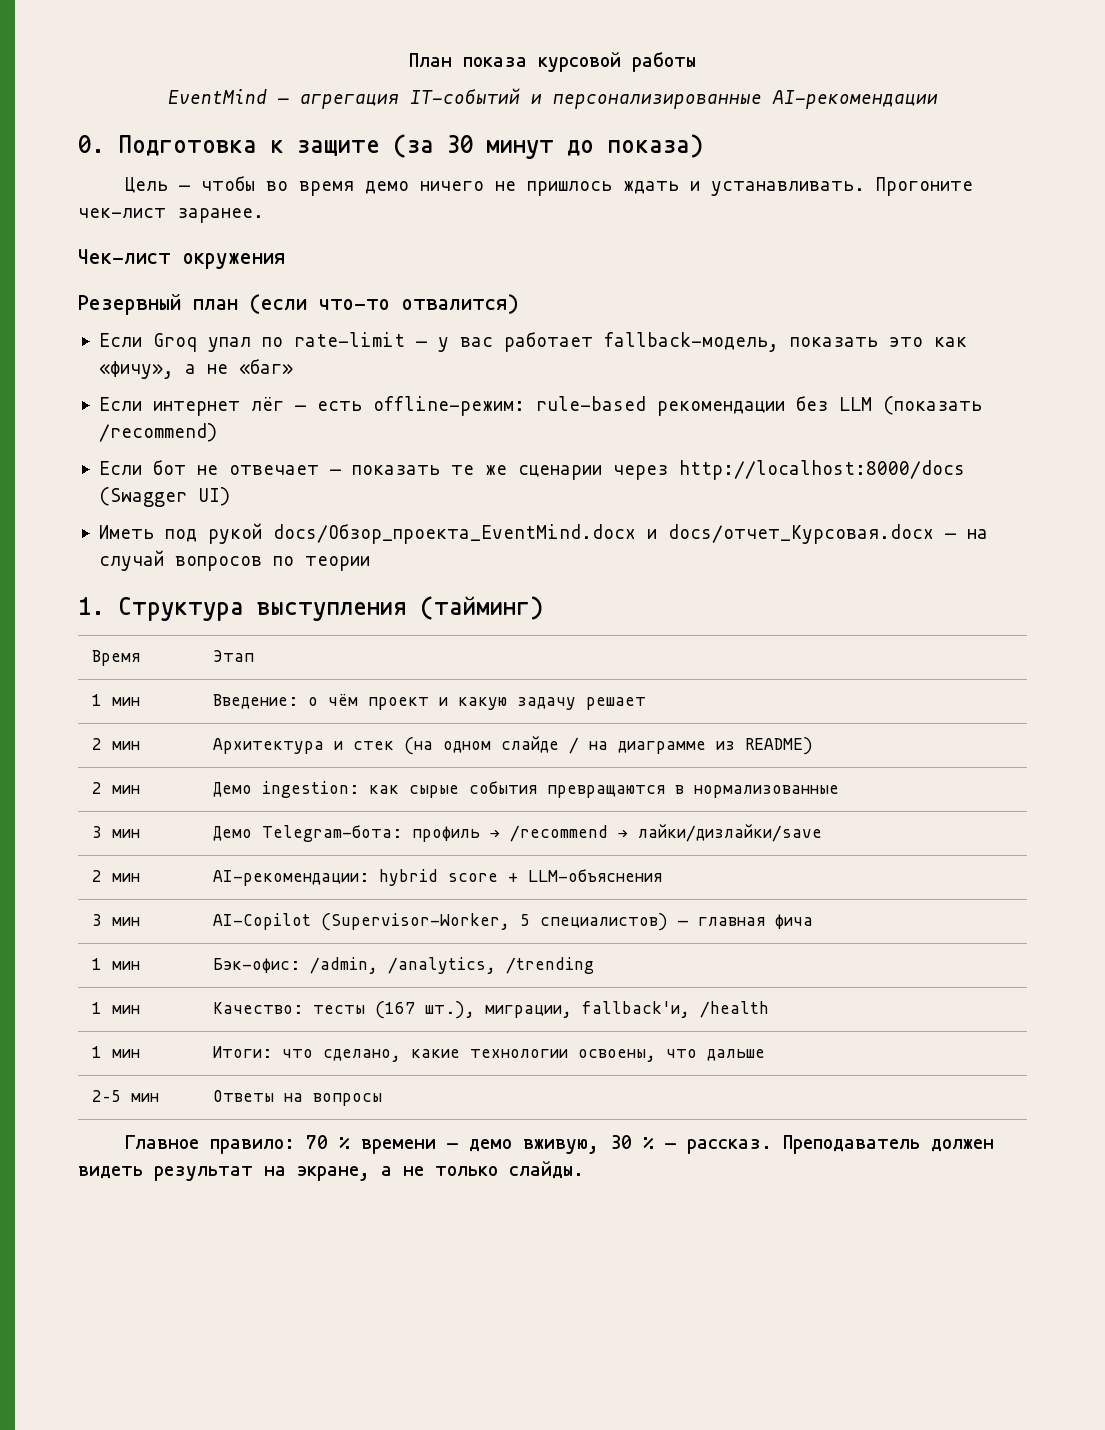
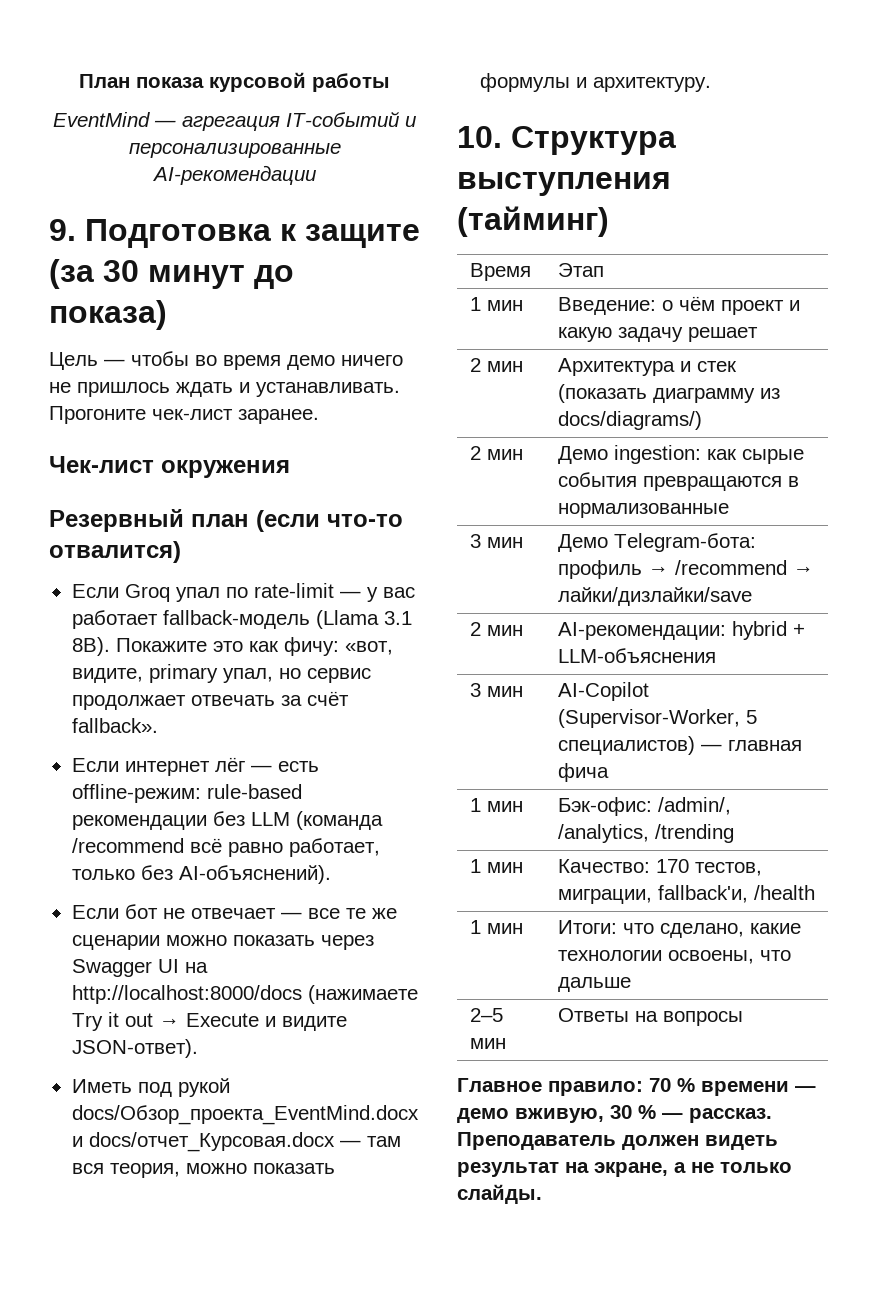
[78,135,105,153] 0. -> [49,219,76,241] 9.
[603,332,967,352] [98,359,293,379] fallback-модель, показать это как «фичу», а не «баг» -> [162,610,412,629] [71,637,393,656] [71,664,371,683] [71,691,349,710] [71,718,158,733] fallback-модель (Llama 3.1 8B). Покажите это как фичу: «вот, видите, primary упал, но сервис продолжает отвечать за счёт fallback».
[882,396,982,415] [98,423,217,442] (показать /recommend) -> [295,811,383,830] [71,838,380,857] [71,865,331,884] (команда /recommend всё равно работает, только без AI-объяснений).
[351,465,440,475] показать -> [307,908,340,919] все
[612,460,965,480] [98,487,230,507] через http://localhost:8000/docs (Swagger UI) -> [165,935,374,950] [71,959,208,977] [71,985,418,1004] [71,1012,347,1031] [71,1039,198,1058] можно показать через Swagger UI на http://localhost:8000/docs (нажимаете Try it out → Execute и видите JSON-ответ).
[966,529,988,539] [98,550,370,571] [78,597,105,615] на случай вопросов по теории // 1. -> [366,1136,401,1147] [71,1163,335,1178] [479,73,711,92] [457,126,502,148] там вся теория, можно показать формулы и архитектуру. // 10.
[404,736,814,755] (на одном слайде / на диаграмме из README) -> [557,384,780,403] [557,411,702,430] (показать диаграмму из docs/diagrams/)
[448,873,499,882] score -> (787, 630) none
[310,957,379,974] /admin, -> [657,797,731,815] /admin/,
[313,1001,476,1019] тесты (167 шт.), -> [655,859,762,876] 170 тестов,

